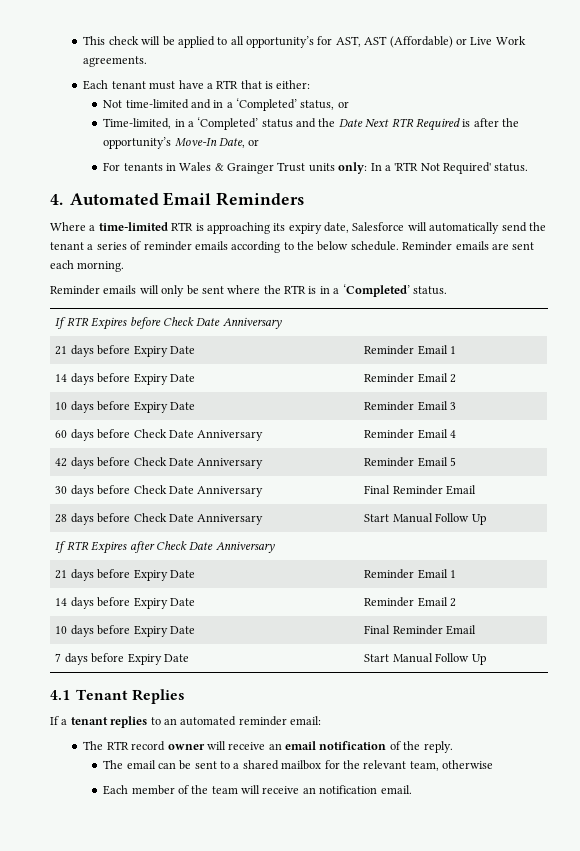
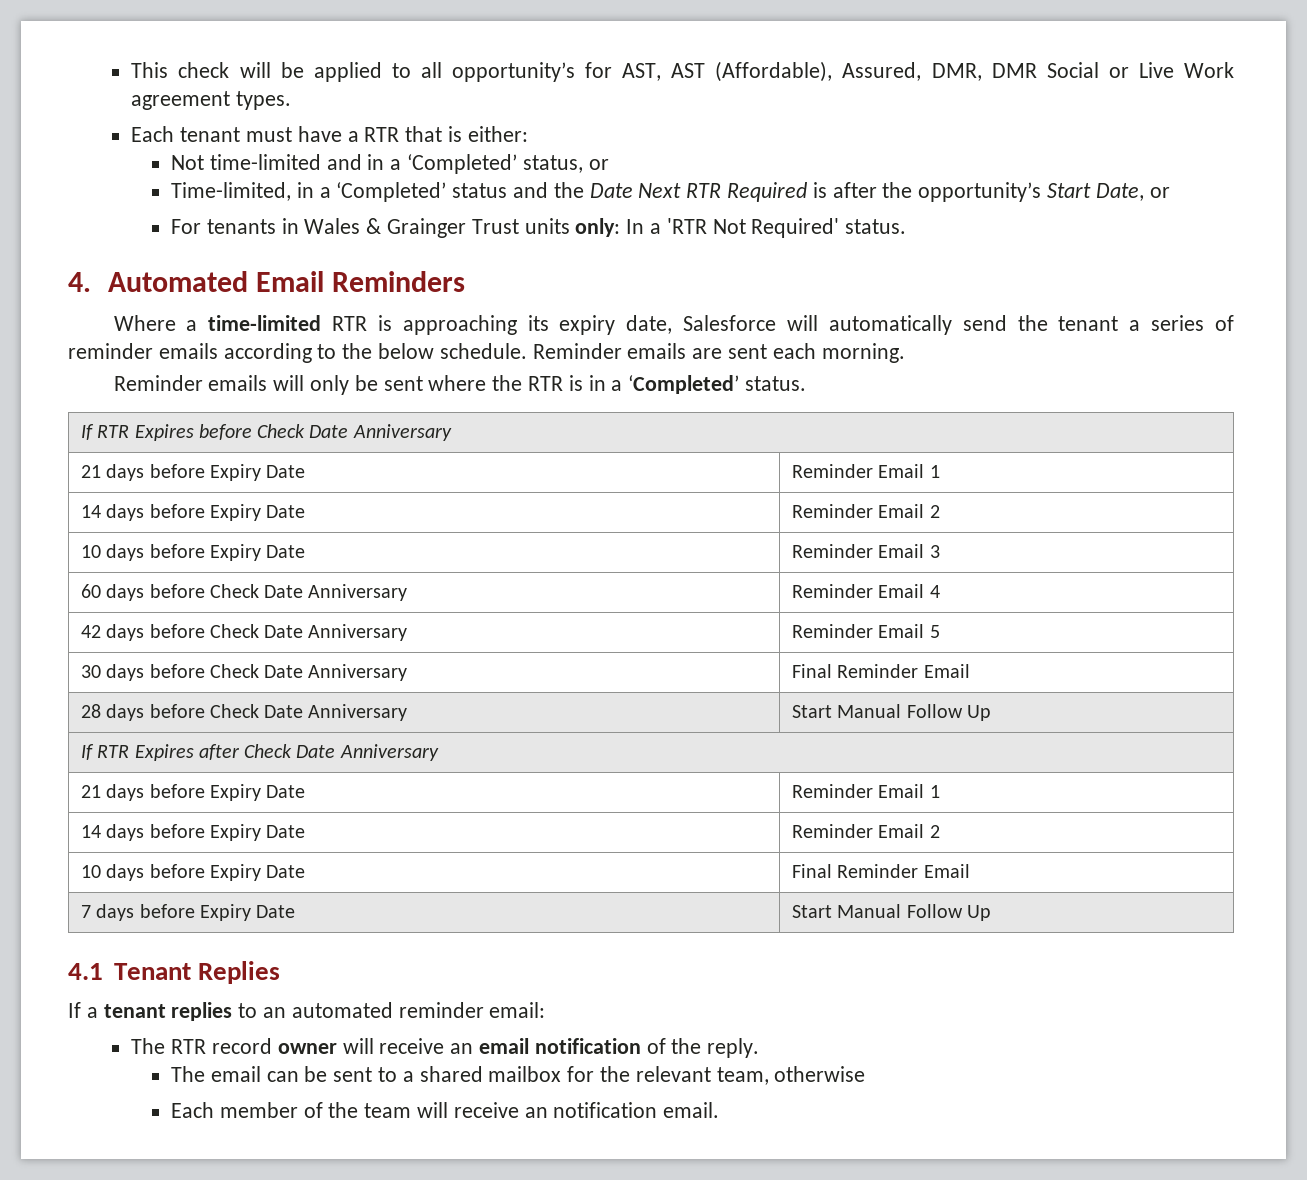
[389,36,453,48] (Affordable) -> [715,61,1099,82] (Affordable), Assured, DMR, DMR Social
[83,56,148,67] agreements. -> [131,91,292,110] agreement types.
[174,138,217,147] Move-In -> [1047,183,1092,198] Start

